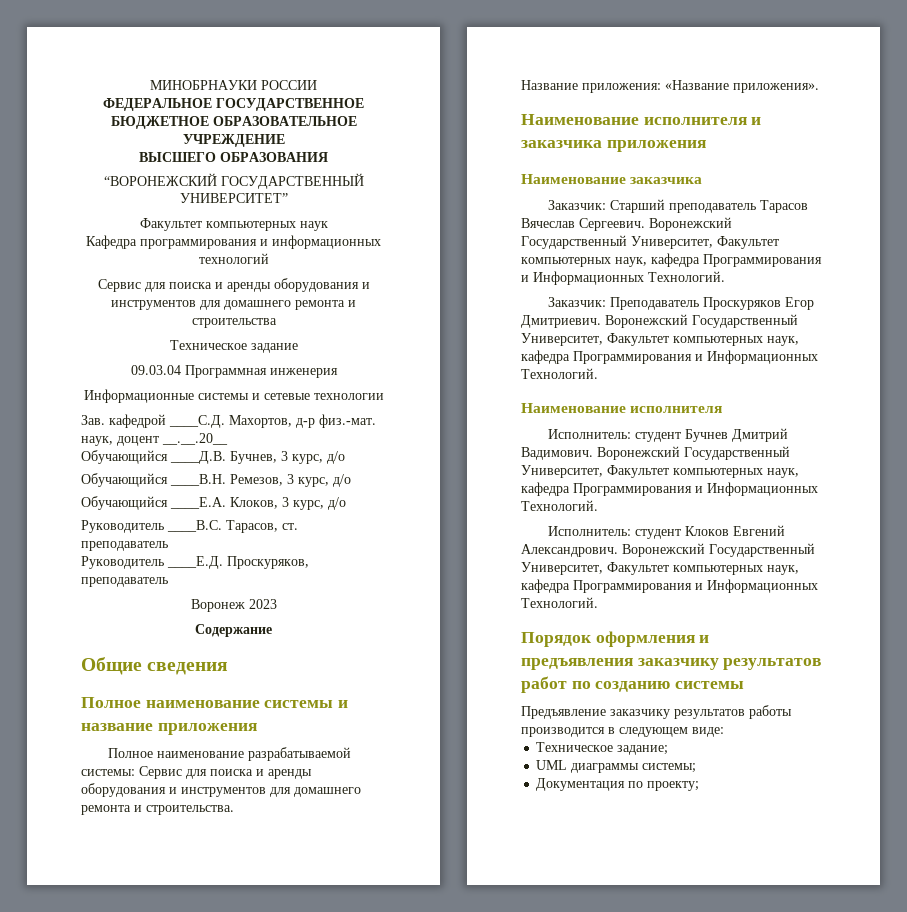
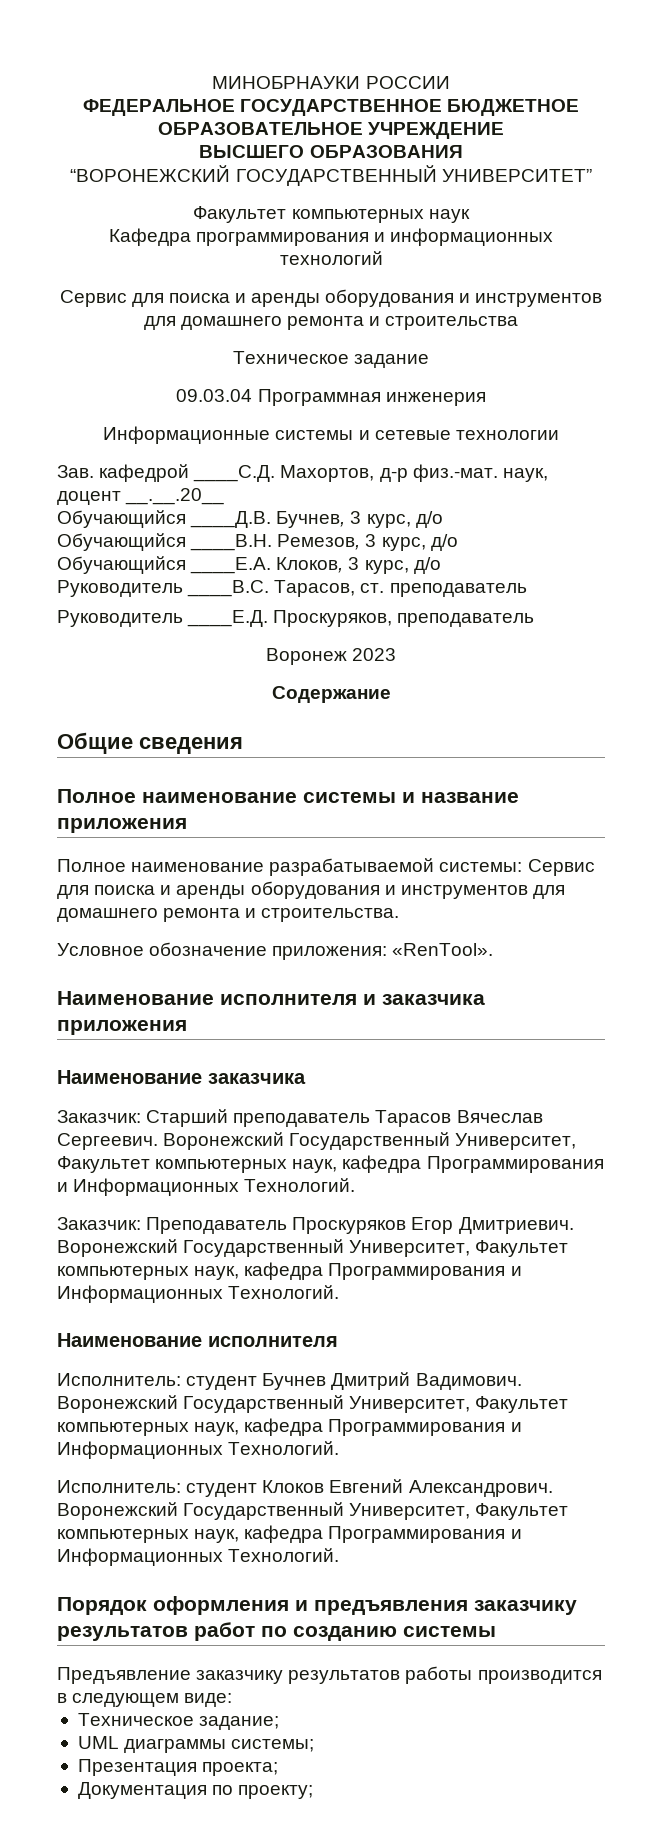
[521,80,819,93] Название приложения: «Название приложения». -> [57,942,494,960] Условное обозначение приложения: «RenTool».
(697, 768) none -> [77,1759,279,1776] // Презентация проекта;

